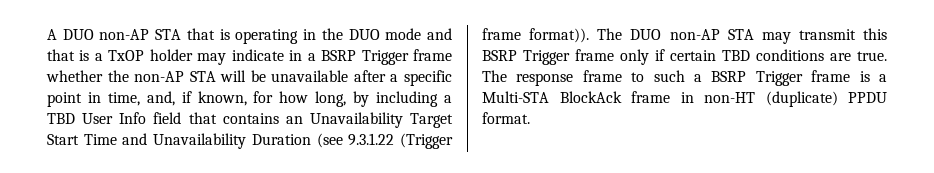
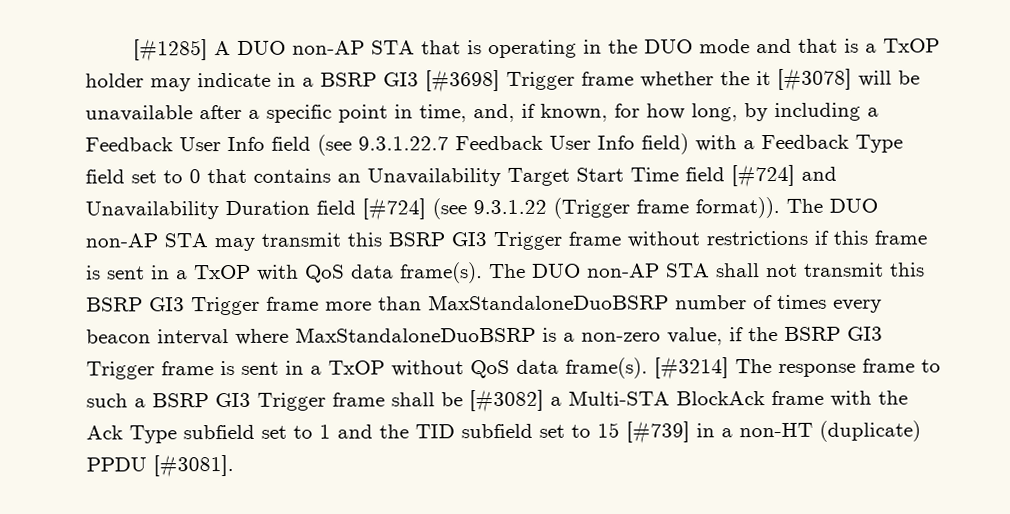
(47, 34) none -> [133,38,209,62] [#1285]
(357, 55) none -> [383,69,500,93] GI3 [#3698]
[134,71,216,82] non-AP STA -> [756,67,852,92] it [#3078]
[47,113,75,124] TBD -> [85,137,173,152] Feedback
(182, 118) none -> [317,133,903,156] [85,169,201,184] (see 9.3.1.22.7 Feedback User Info field) with a Feedback Type field set to 0
(117, 139) none -> [685,163,795,188] field [#724]
(311, 139) none -> [316,197,426,221] field [#724]
[523,49,887,65] Trigger frame only if certain TBD conditions are true. -> [451,230,927,251] [86,262,925,284] [86,294,882,316] [86,326,883,346] [86,356,729,380] GI3 Trigger frame without restrictions if this frame is sent in a TxOP with QoS data frame(s). The DUO non-AP STA shall not transmit this BSRP GI3 Trigger frame more than MaxStandaloneDuoBSRP number of times every beacon interval where MaxStandaloneDuoBSRP is a non-zero value, if the BSRP GI3 Trigger frame is sent in a TxOP without QoS data frame(s). [#3214]
[755,70,870,86] Trigger frame is -> [215,388,544,413] GI3 Trigger frame shall be [#3082]
[680,92,694,103] in -> [830,390,908,407] [86,420,733,444] with the Ack Type subfield set to 1 and the TID subfield set to 15 [#739] in a
[482,112,530,124] format. -> [153,453,234,478] [#3081].

